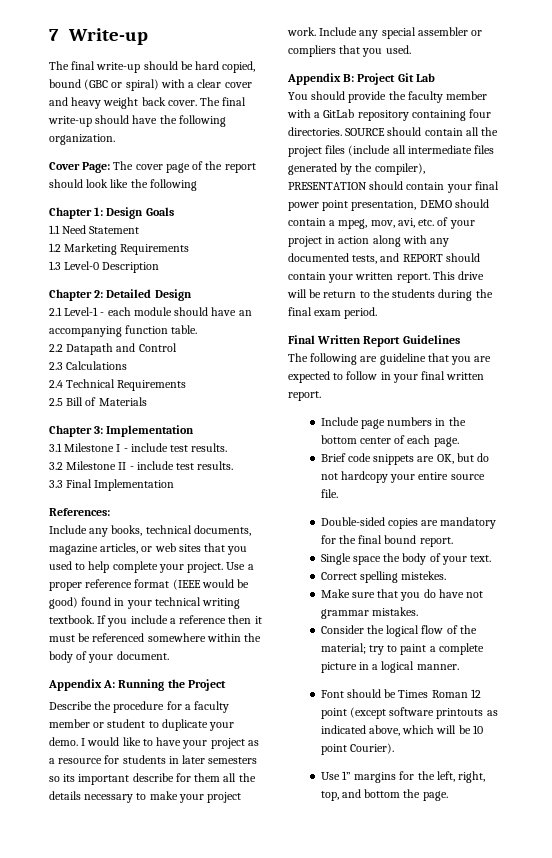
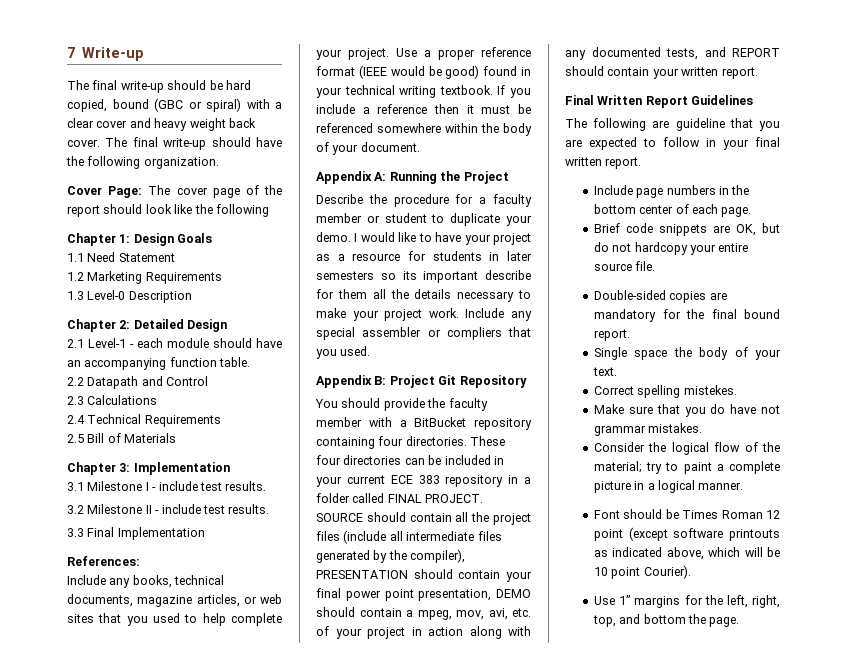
[415,73,435,82] Lab -> [459,375,527,388] Repository
[323,109,355,118] GitLab -> [414,417,467,427] BitBucket
(342, 131) none -> [470,436,506,446] [316,455,504,465] [316,475,531,487] [316,493,484,503] These four directories can be included in your current ECE 383 repository in a folder called FINAL PROJECT.
[432,271,485,280] [287,289,493,301] [288,307,378,319] This drive will be return to the students during the final exam period. -> (758, 73) none

